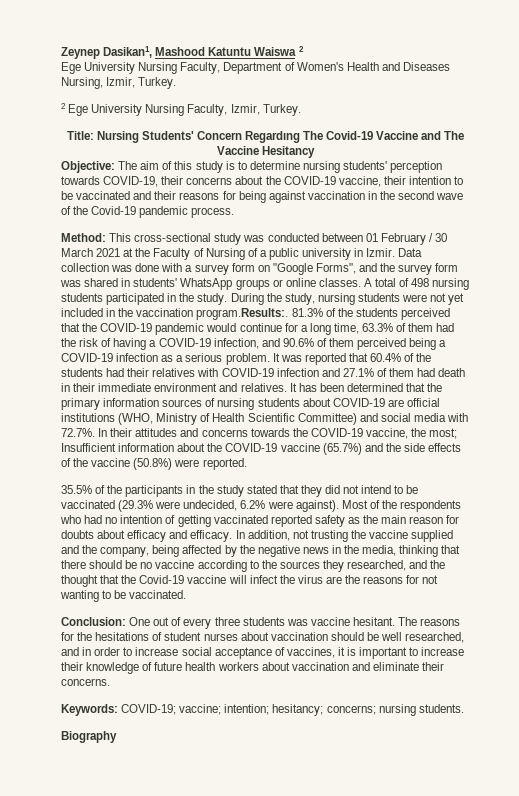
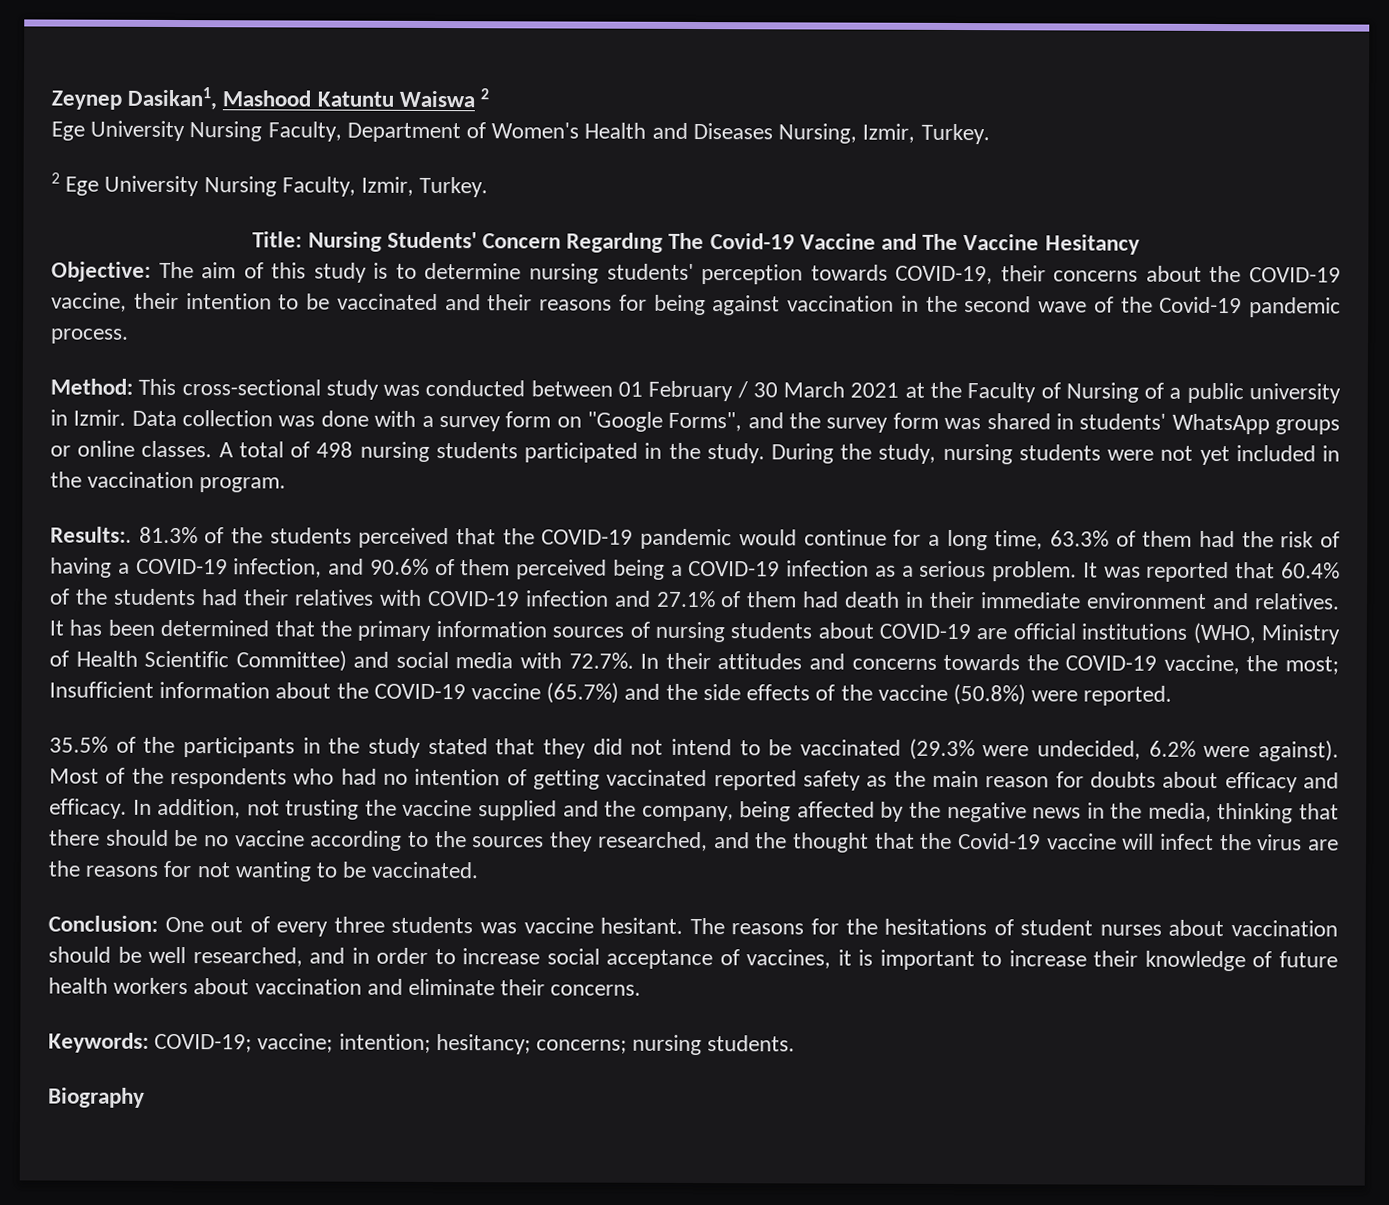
[196,308,289,320] program.Results:. -> [199,477,287,493] [50,526,132,543] program. // Results:.

